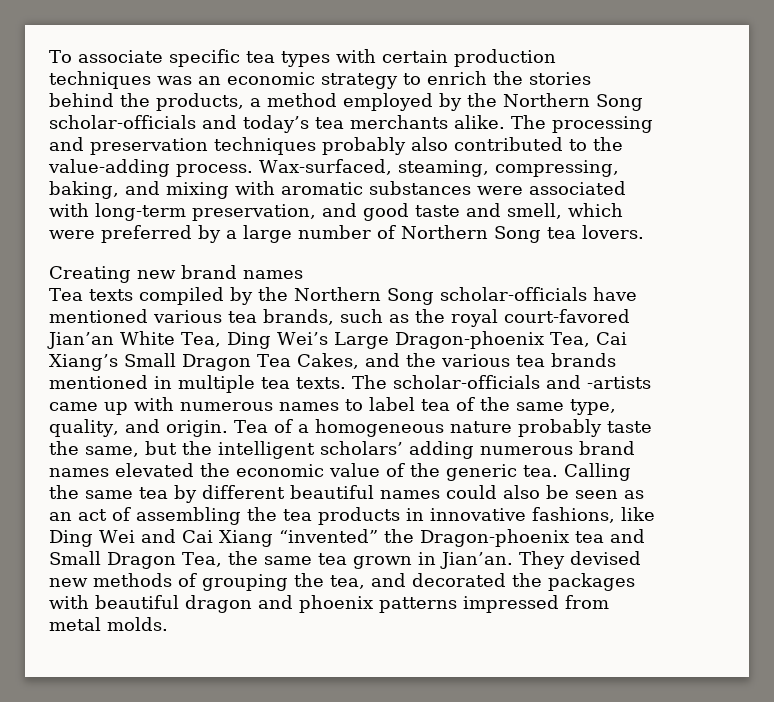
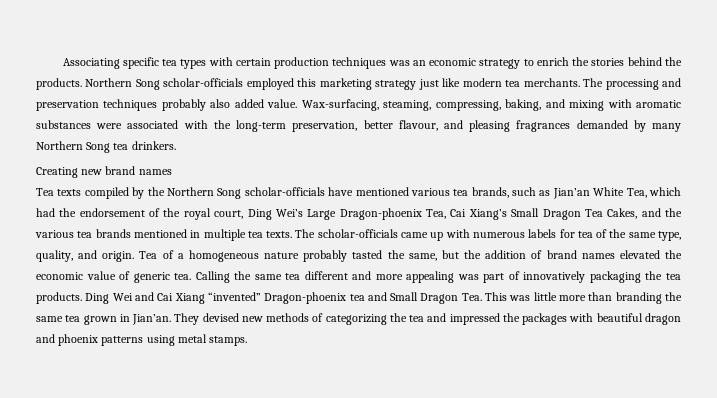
[49,50,163,63] To associate -> [62,58,120,69] Associating
[156,93,643,111] [49,115,505,133] products, a method employed by the Northern Song scholar-officials and today’s tea merchants alike. -> [36,78,580,90] products. Northern Song scholar-officials employed this marketing strategy just like modern tea merchants.
[454,137,623,151] [48,159,392,177] contributed to the value-adding process. Wax-surfaced, -> [234,99,379,111] added value. Wax-surfacing,
(89, 210) none -> [213,120,231,129] the
[322,203,623,221] [49,225,396,243] and good taste and smell, which were preferred by a large number of -> [363,120,681,132] better flavour, and pleasing fragrances demanded by many
[582,225,644,239] lovers. -> [131,141,176,150] drinkers.
[415,309,630,327] [47,331,221,349] the royal court-favored Jian’an White Tea, -> [552,187,682,199] [36,208,244,220] Jian’an White Tea, which had the endorsement of the royal court,
[546,375,651,389] and -artists -> (398, 233) none
[279,397,415,411] names to label -> [528,229,575,238] labels for
[606,421,652,433] taste -> [352,250,383,259] tasted
[218,441,573,459] intelligent scholars’ adding numerous -> [485,250,543,259] addition of
[410,463,440,477] the -> (131, 275) none
[174,485,644,503] [49,507,655,525] by different beautiful names could also be seen as an act of assembling the tea products in innovative fashions, like -> [304,271,681,283] [36,292,82,304] different and more appealing was part of innovatively packaging the tea products.
[383,529,414,543] the -> (261, 296) none
[182,552,222,567] Tea, -> [461,292,662,304] Tea. This was little more than branding
[202,573,506,591] grouping the tea, and decorated -> [325,313,500,325] categorizing the tea and impressed
[463,595,609,613] [49,617,168,631] impressed from metal molds. -> [146,334,248,346] using metal stamps.

